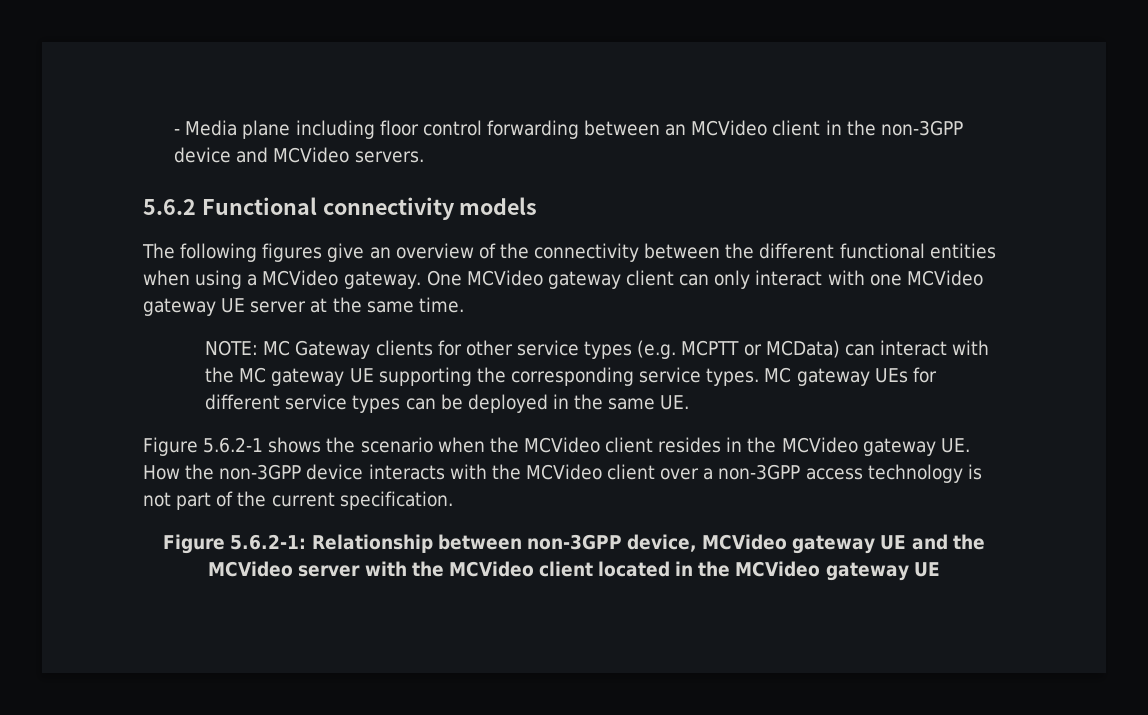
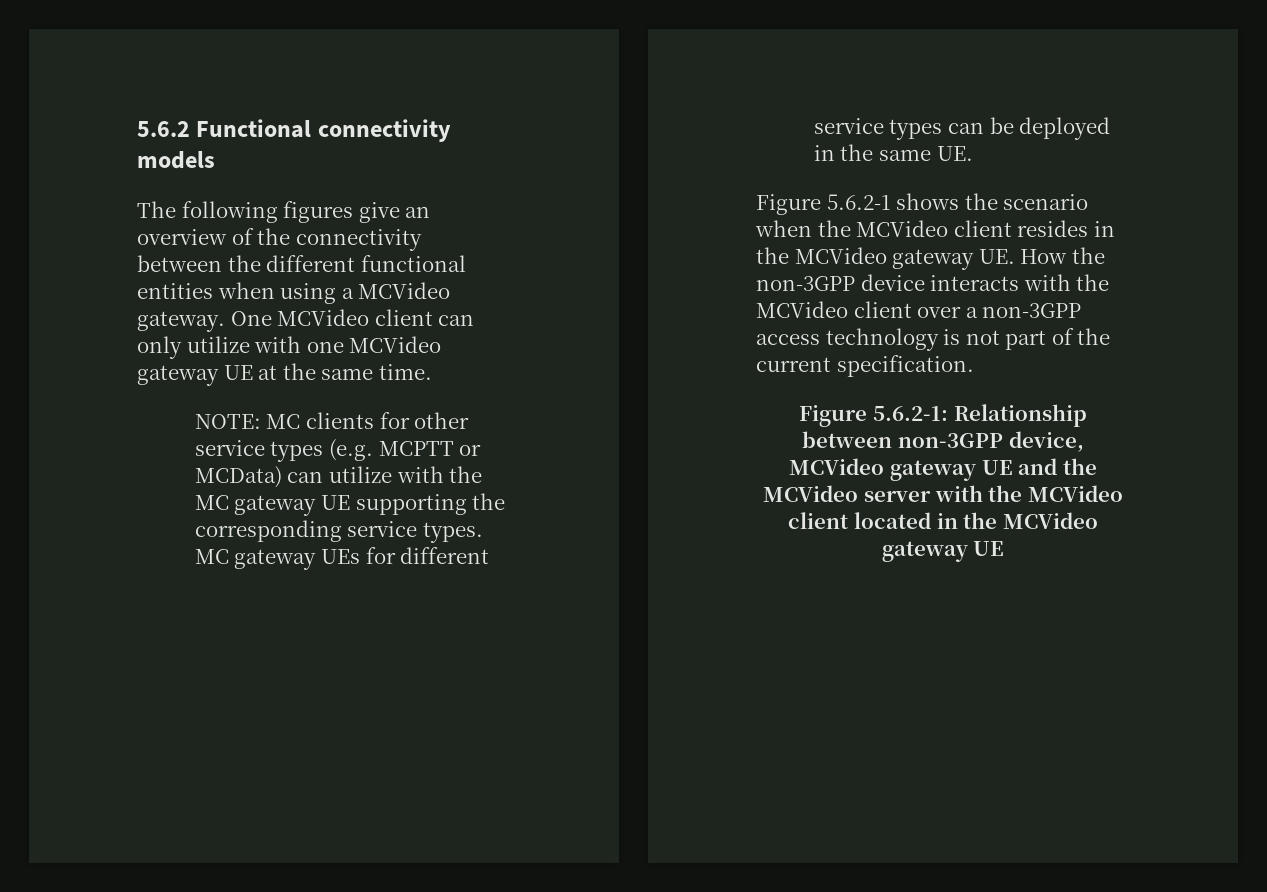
[174,120,963,139] [174,147,424,163] - Media plane including floor control forwarding between an MCVideo client in the non-3GPP device and MCVideo servers. // -> (137, 129) none
[547,271,621,289] gateway -> (370, 317) none
[755,270,823,286] interact -> [186,336,250,353] utilize
[250,301,307,313] server -> (253, 372) none
[295,340,371,359] Gateway -> (301, 421) none
[879,340,947,356] interact -> [329,466,393,483] utilize

